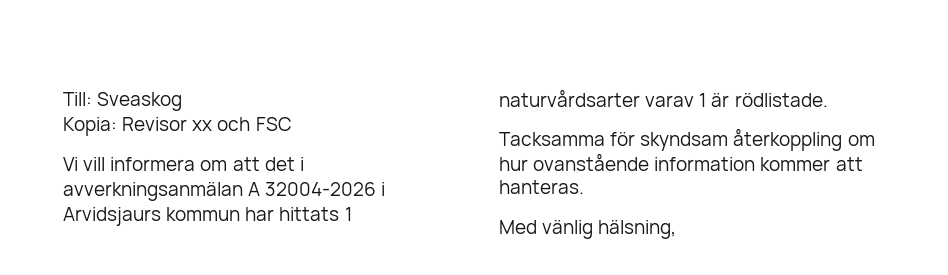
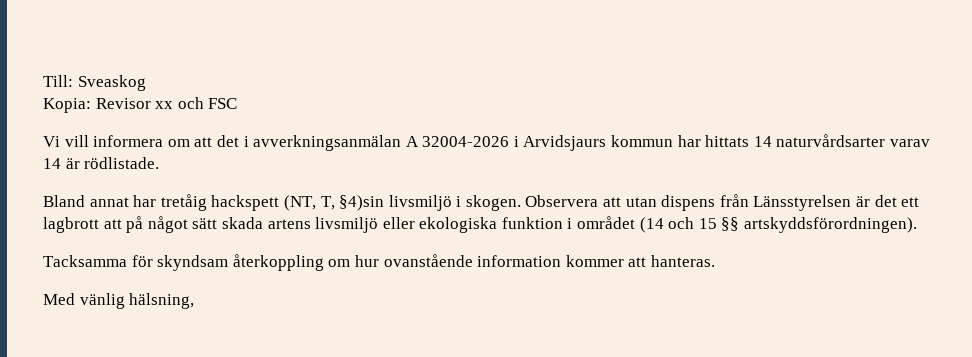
[344,207,352,221] 1 -> [753,136,772,147] 14
[699,93,707,107] 1 -> [43,158,61,169] 14
(828, 100) none -> [43,194,920,211] [43,216,918,233] // Bland annat har tretåig hackspett (NT, T, §4)sin livsmiljö i skogen. Observera att utan dispens från Länsstyrelsen är det ett lagbrott att på något sätt skada artens livsmiljö eller ekologiska funktion i området (14 och 15 §§ artskyddsförordningen).

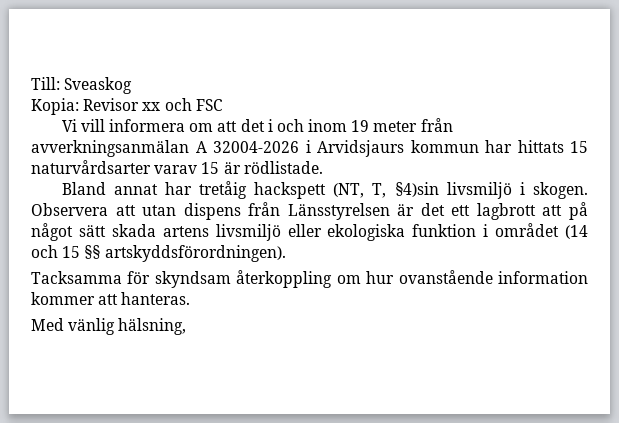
(249, 141) none -> [276,118,453,132] och inom 19 meter från
[753,136,772,147] 14 -> [570,141,588,153] 15
[43,158,61,169] 14 -> [201,162,220,174] 15

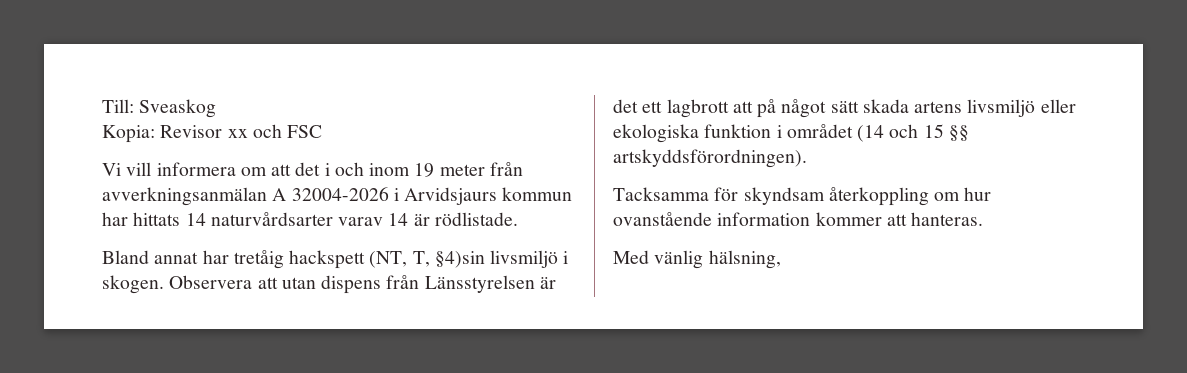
[570,141,588,153] 15 -> [185,213,206,226] 14
[201,162,220,174] 15 -> [388,213,409,226] 14

